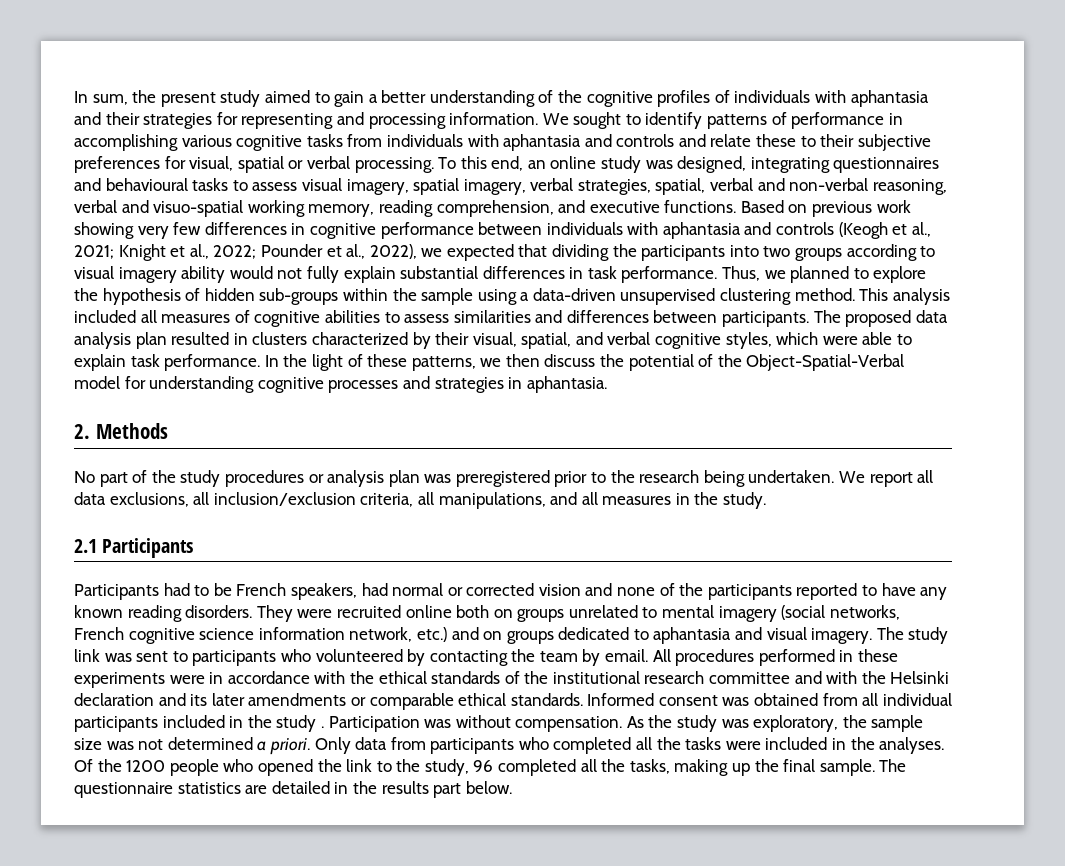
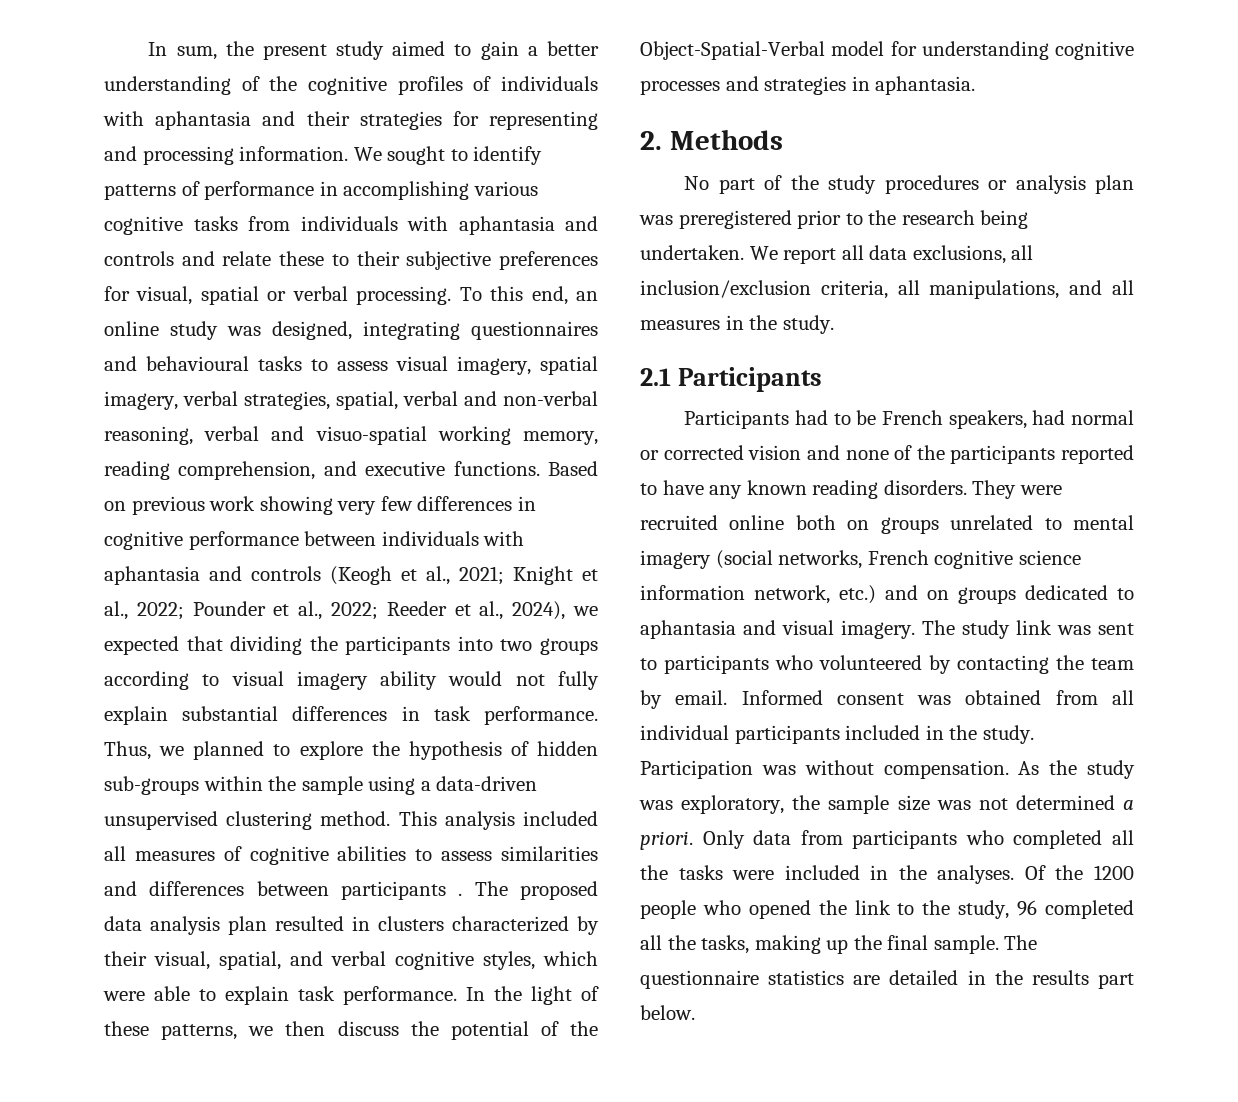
[369,244,417,259] 2022), -> [331,601,566,620] 2022; Reeder et al., 2024),
[722,311,810,327] participants. -> [341,881,463,900] participants .
[652,649,899,666] [74,671,950,688] [74,693,583,710] All procedures performed in these experiments were in accordance with the ethical standards of the institutional research committee and with the Helsinki declaration and its later amendments or comparable ethical standards. -> (728, 697) none
[276,715,324,732] study . -> [982,725,1034,744] study.

